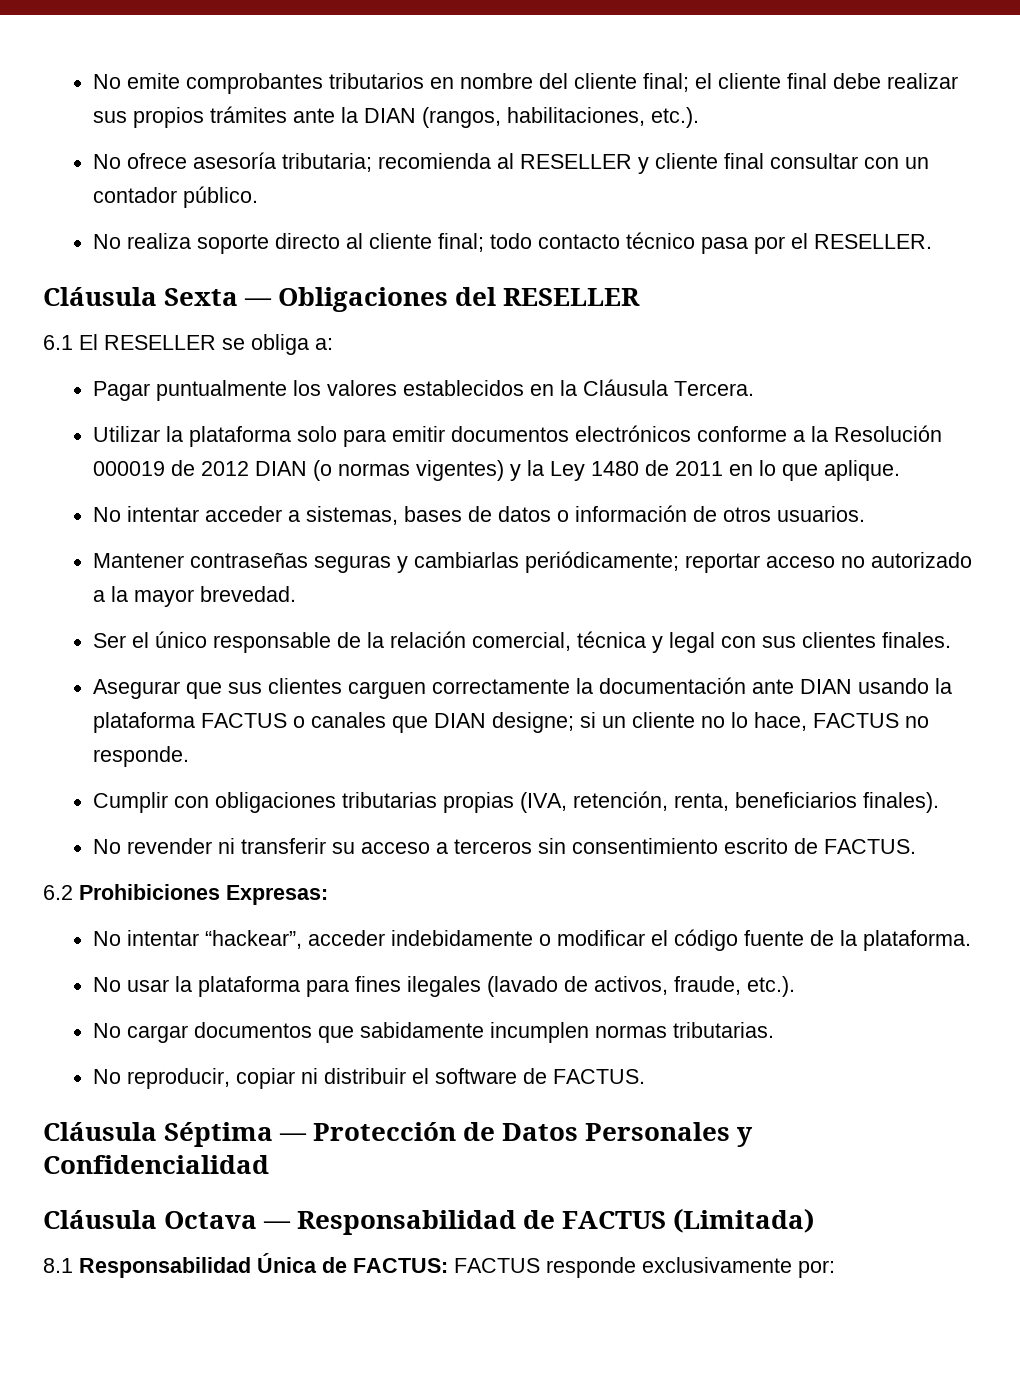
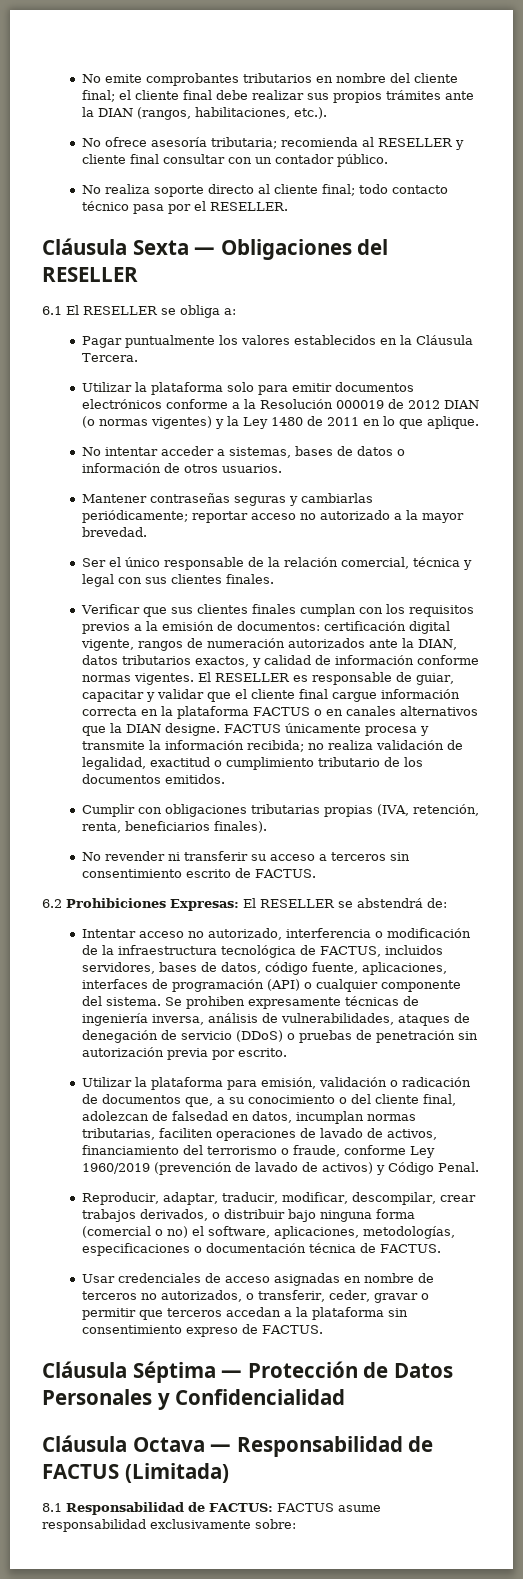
[93,679,181,699] Asegurar -> [80,604,140,614] Verificar
[348,677,953,699] [93,712,930,733] [93,746,190,767] carguen correctamente la documentación ante DIAN usando la plataforma FACTUS o canales que DIAN designe; si un cliente no lo hace, FACTUS no responde. -> [251,604,474,617] [81,621,450,634] [80,638,457,651] [81,655,479,668] [81,672,454,685] [81,689,460,702] [81,706,478,719] [81,723,429,736] [81,740,463,752] [81,757,423,770] [81,774,225,784] finales cumplan con los requisitos previos a la emisión de documentos: certificación digital vigente, rangos de numeración autorizados ante la DIAN, datos tributarios exactos, y calidad de información conforme normas vigentes. El RESELLER es responsable de guiar, capacitar y validar que el cliente final cargue información correcta en la plataforma FACTUS o en canales alternativos que la DIAN designe. FACTUS únicamente procesa y transmite la información recibida; no realiza validación de legalidad, exactitud o cumplimiento tributario de los documentos emitidos.
[93,929,972,951] [93,976,796,997] [93,1022,775,1043] [93,1068,518,1089] // No intentar “hackear”, acceder indebidamente o modificar el código fuente de la plataforma. // No usar la plataforma para fines ilegales (lavado de activos, fraude, etc.). // No cargar documentos que sabidamente incumplen normas tributarias. // No reproducir, copiar ni distribuir el software -> [243,898,447,908] [81,928,471,940] [81,945,443,958] [81,962,447,975] [81,979,461,992] [81,996,419,1009] [81,1013,470,1026] [81,1030,478,1043] [81,1047,287,1060] [81,1077,471,1090] [81,1094,456,1107] [81,1111,416,1124] [81,1128,437,1141] [81,1145,435,1158] [81,1162,479,1175] [81,1192,476,1205] [81,1209,415,1222] [81,1226,455,1239] [81,1243,441,1256] [81,1273,434,1286] [81,1290,429,1303] [81,1307,408,1320] [81,1325,238,1337] El RESELLER se abstendrá de: // Intentar acceso no autorizado, interferencia o modificación de la infraestructura tecnológica de FACTUS, incluidos servidores, bases de datos, código fuente, aplicaciones, interfaces de programación (API) o cualquier componente del sistema. Se prohiben expresamente técnicas de ingeniería inversa, análisis de vulnerabilidades, ataques de denegación de servicio (DDoS) o pruebas de penetración sin autorización previa por escrito. // Utilizar la plataforma para emisión, validación o radicación de documentos que, a su conocimiento o del cliente final, adolezcan de falsedad en datos, incumplan normas tributarias, faciliten operaciones de lavado de activos, financiamiento del terrorismo o fraude, conforme Ley 1960/2019 (prevención de lavado de activos) y Código Penal. // Reproducir, adaptar, traducir, modificar, descompilar, crear trabajos derivados, o distribuir bajo ninguna forma (comercial o no) el software, aplicaciones, metodologías, especificaciones o documentación técnica de FACTUS. // Usar credenciales de acceso asignadas en nombre de terceros no autorizados, o transferir, ceder, gravar o permitir que terceros accedan a la plataforma sin consentimiento expreso
[257,1253,317,1273] Única -> (184, 1508) none
[546,1257,835,1278] responde exclusivamente por: -> [337,1505,381,1512] [42,1519,296,1532] asume responsabilidad exclusivamente sobre:

